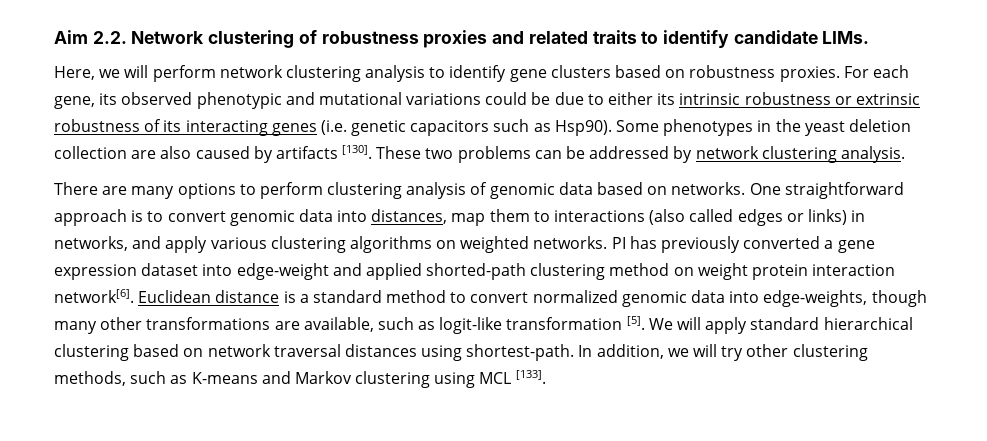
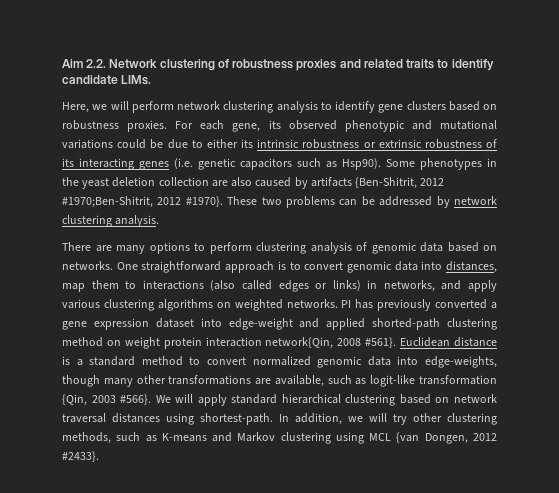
[342,145,373,159] [130]. -> [355,177,445,189] [62,196,223,208] {Ben-Shitrit, 2012 #1970;Ben-Shitrit, 2012 #1970}.
[54,289,134,303] network[6]. -> [265,337,397,349] network{Qin, 2008 #561}.
[626,316,645,330] [5]. -> [62,394,152,406] {Qin, 2003 #566}.
[515,370,546,384] [133]. -> [396,432,497,444] [62,451,99,462] {van Dongen, 2012 #2433}.

